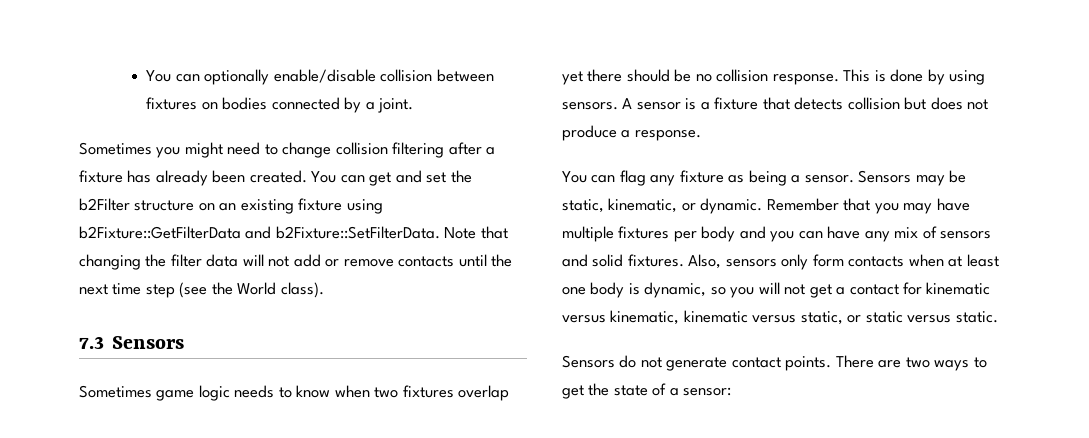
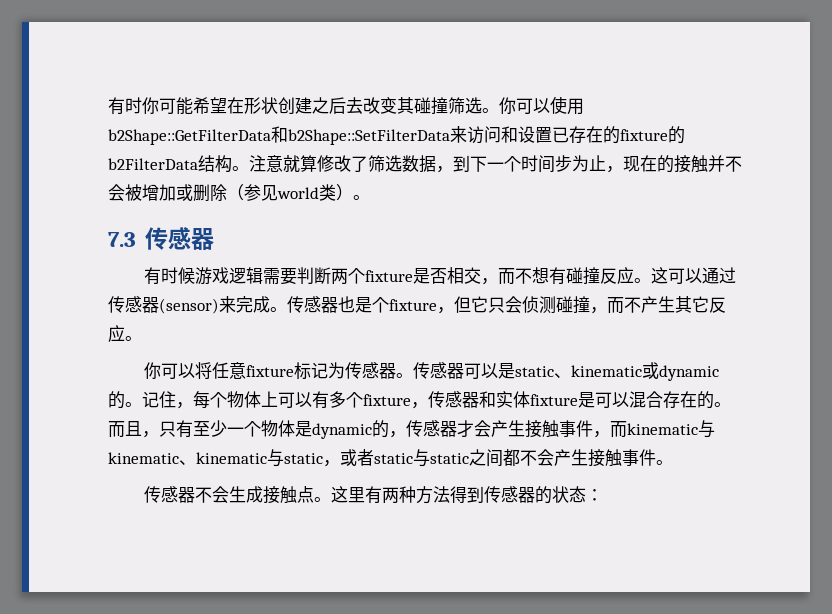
[146,69,494,85] [146,97,414,113] [79,142,496,158] [79,170,472,186] [79,198,383,214] [79,226,508,239] [79,254,513,270] [79,282,324,298] [79,336,185,349] [79,385,510,401] [562,69,986,85] [562,97,989,110] [562,125,701,141] [562,170,967,186] [562,198,970,214] [562,226,992,242] [562,254,999,270] [562,282,991,298] [562,310,998,325] [562,355,987,371] [562,383,732,399] You can optionally enable/disable collision between fixtures on bodies connected by a joint. // Sometimes you might need to change collision filtering after a fixture has already been created. You can get and set the b2Filter structure on an existing fixture using b2Fixture::GetFilterData and b2Fixture::SetFilterData. Note that changing the filter data will not add or remove contacts until the next time step (see the World class). // 7.3 Sensors // Sometimes game logic needs to know when two fixtures overlap yet there should be no collision response. This is done by using sensors. A sensor is a fixture that detects collision but does not produce a response. // You can flag any fixture as being a sensor. Sensors may be static, kinematic, or dynamic. Remember that you may have multiple fixtures per body and you can have any mix of sensors and solid fixtures. Also, sensors only form contacts when at least one body is dynamic, so you will not get a contact for kinematic versus kinematic, kinematic versus static, or static versus static. // Sensors do not generate contact points. There are two ways to get the state of a sensor: -> [108,96,584,115] [108,126,685,145] [108,155,742,173] [108,184,370,202] [108,227,214,250] [144,267,737,285] [108,296,726,314] [108,325,142,342] [144,362,720,381] [108,391,731,409] [108,420,715,439] [108,449,673,467] [144,486,604,504] 有时你可能希望在形状创建之后去改变其碰撞筛选。你可以使用b2Shape::GetFilterData和b2Shape::SetFilterData来访问和设置已存在的fixture的b2FilterData结构。注意就算修改了筛选数据，到下一个时间步为止，现在的接触并不会被增加或删除（参见world类）。 // 7.3传感器 // 有时候游戏逻辑需要判断两个fixture是否相交，而不想有碰撞反应。这可以通过传感器(sensor)来完成。传感器也是个fixture，但它只会侦测碰撞，而不产生其它反应。 // 你可以将任意fixture标记为传感器。传感器可以是static、kinematic或dynamic的。记住，每个物体上可以有多个fixture，传感器和实体fixture是可以混合存在的。而且，只有至少一个物体是dynamic的，传感器才会产生接触事件，而kinematic与kinematic、kinematic与static，或者static与static之间都不会产生接触事件。 // 传感器不会生成接触点。这里有两种方法得到传感器的状态：

